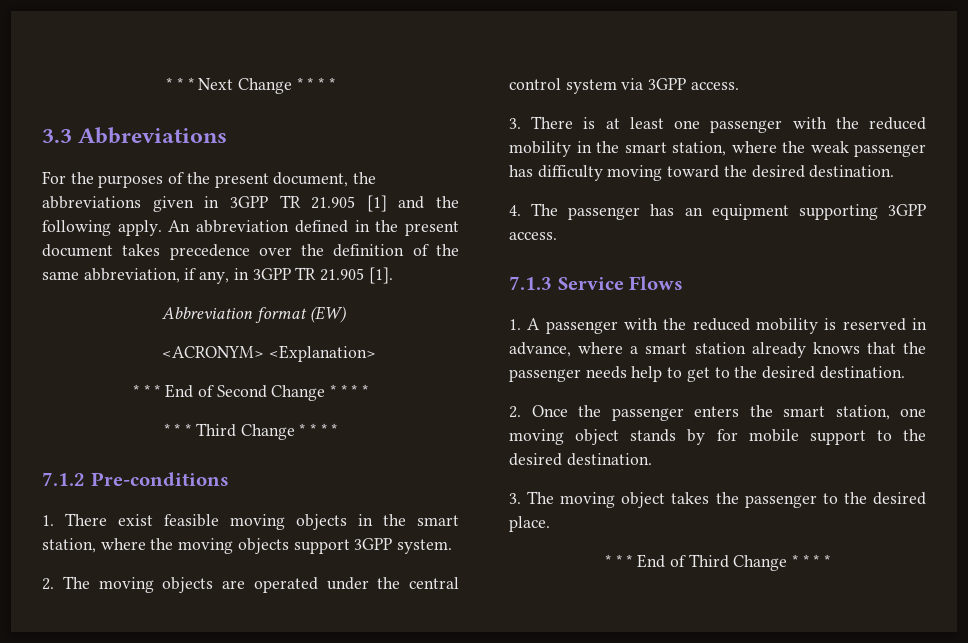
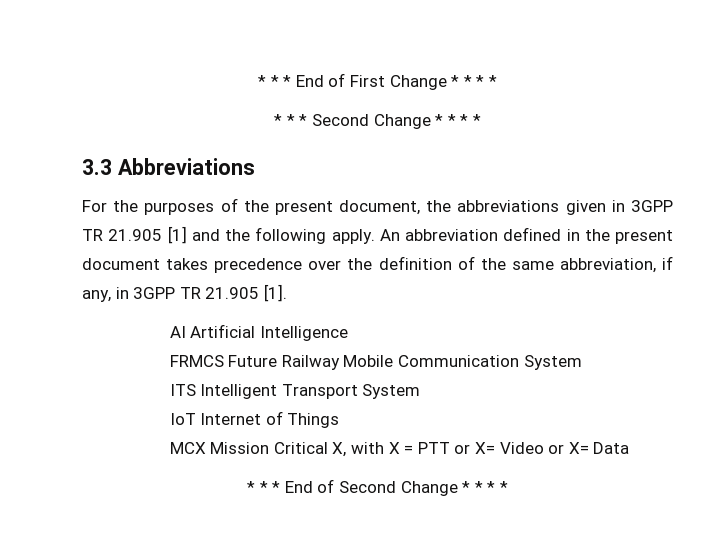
[166,77,234,90] * * * Next -> [258,73,497,90] [274,114,369,126] * * * End of First Change * * * * // * * * Second
[162,306,346,323] [162,345,377,362] Abbreviation format (EW) // <ACRONYM> <Explanation> -> [169,324,348,341] [169,355,582,370] [169,384,421,399] [169,411,340,428] [169,442,630,457] AI Artificial Intelligence // FRMCS Future Railway Mobile Communication System // ITS Intelligent Transport System // IoT Internet of Things // MCX Mission Critical X, with X = PTT or X= Video or X= Data
[163,423,338,440] [42,472,229,486] [42,513,459,530] [42,538,453,554] [42,576,459,593] [509,78,739,94] [509,116,926,133] [509,141,926,157] [509,165,895,181] [509,203,926,220] [509,232,557,240] [509,276,684,290] [509,318,927,334] [509,342,926,358] [509,366,905,382] [509,405,926,421] [509,429,926,445] [509,453,652,466] [509,491,926,508] [509,516,550,532] [604,554,831,571] // * * * Third Change * * * * // 7.1.2 Pre-conditions // 1. There exist feasible moving objects in the smart station, where the moving objects support 3GPP system. // 2. The moving objects are operated under the central control system via 3GPP access. // 3. There is at least one passenger with the reduced mobility in the smart station, where the weak passenger has difficulty moving toward the desired destination. // 4. The passenger has an equipment supporting 3GPP access. // 7.1.3 Service Flows // 1. A passenger with the reduced mobility is reserved in advance, where a smart station already knows that the passenger needs help to get to the desired destination. // 2. Once the passenger enters the smart station, one moving object stands by for mobile support to the desired destination. // 3. The moving object takes the passenger to the desired place. // * * * End of Third Change * * * * -> (508, 487) none

